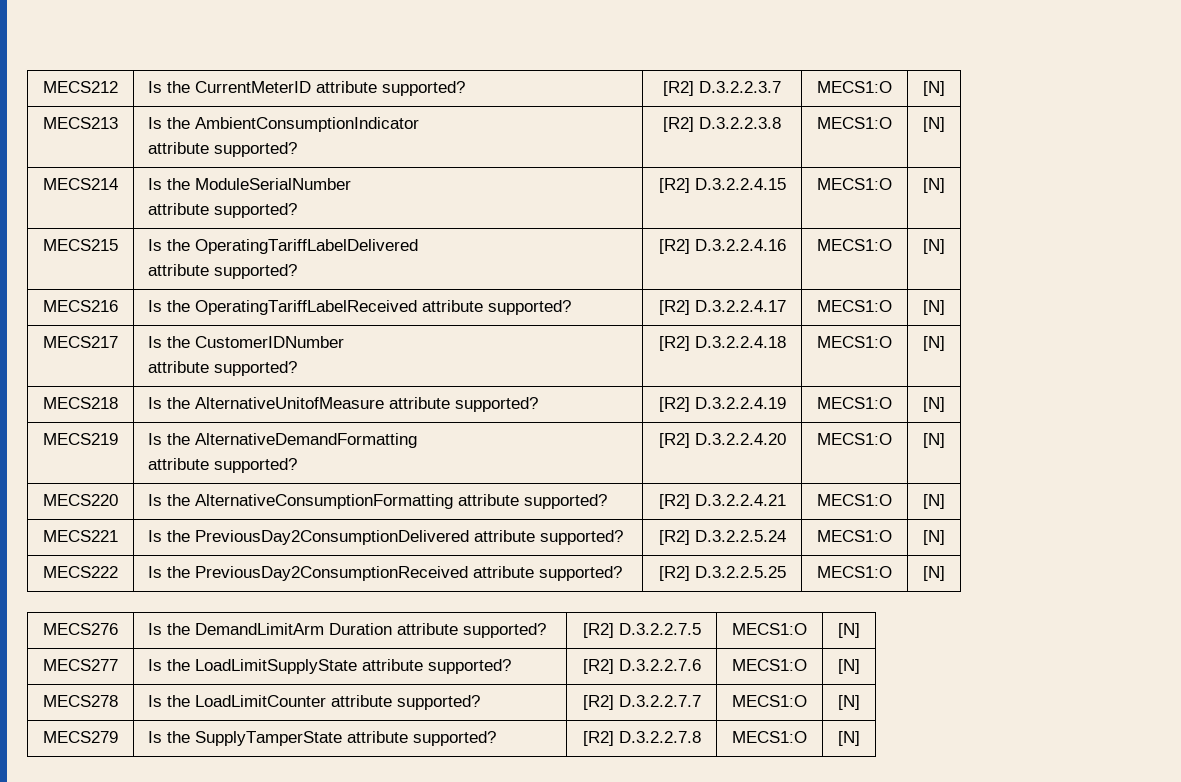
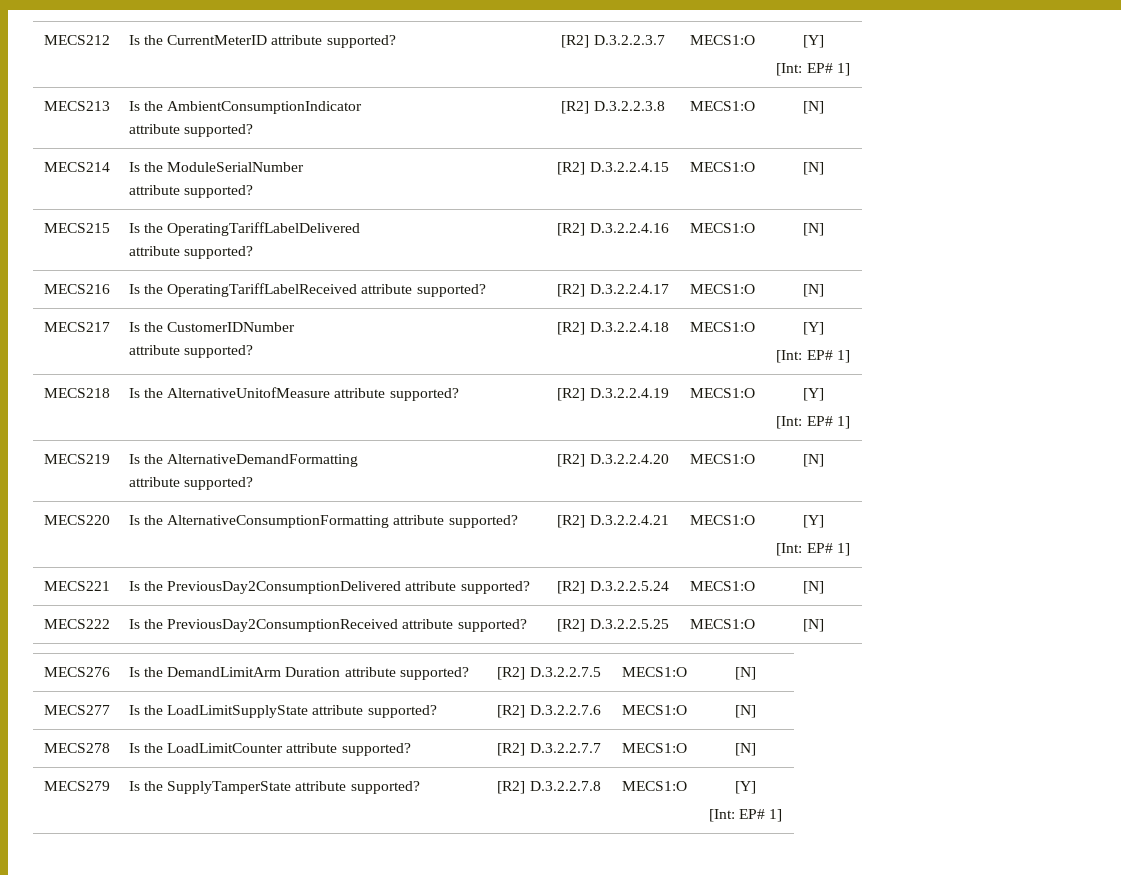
[923,81,945,96] [N] -> [802,35,824,48] [776,63,850,76] [Y] // [Int: EP# 1]
[923,336,945,351] [N] -> [802,322,824,335] [776,350,850,363] [Y] // [Int: EP# 1]
[923,397,945,412] [N] -> [802,388,824,401] [776,416,850,429] [Y] // [Int: EP# 1]
[923,494,945,509] [N] -> [802,515,824,528] [776,543,850,556] [Y] // [Int: EP# 1]
[838,731,860,746] [N] -> [735,781,756,794] [708,809,783,822] [Y] // [Int: EP# 1]

